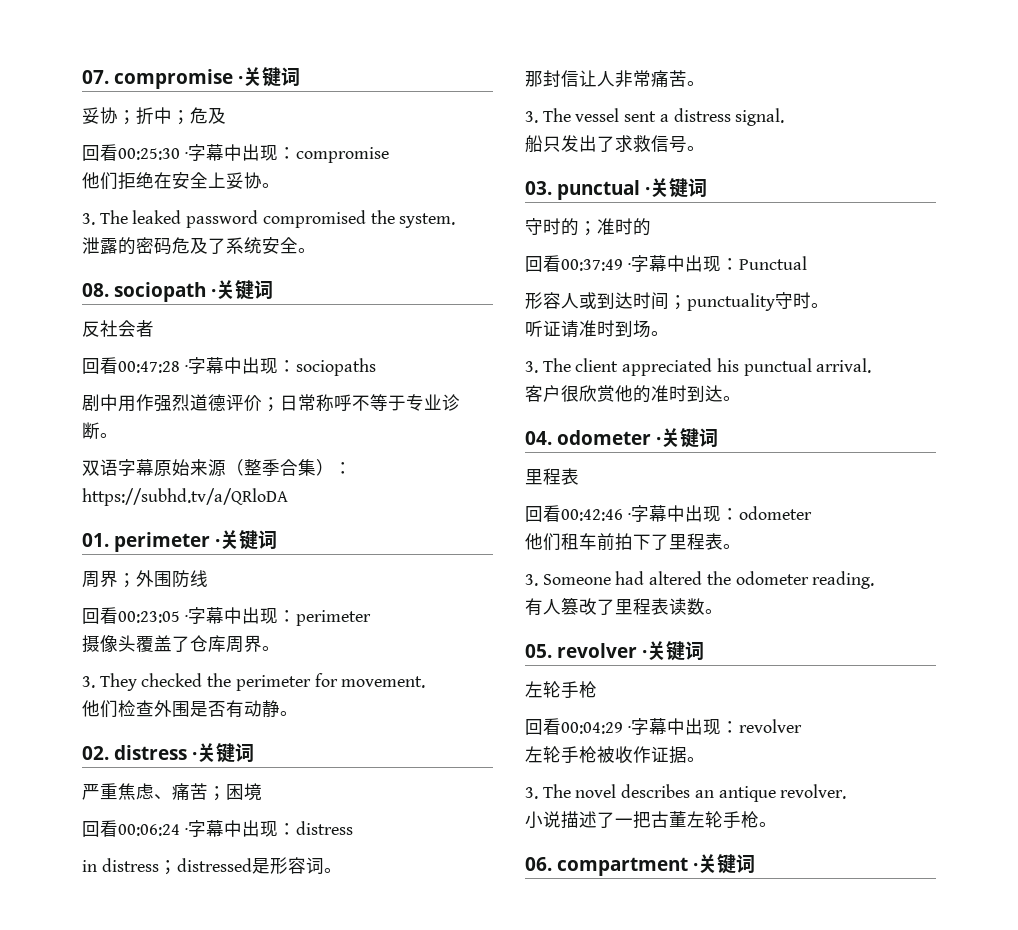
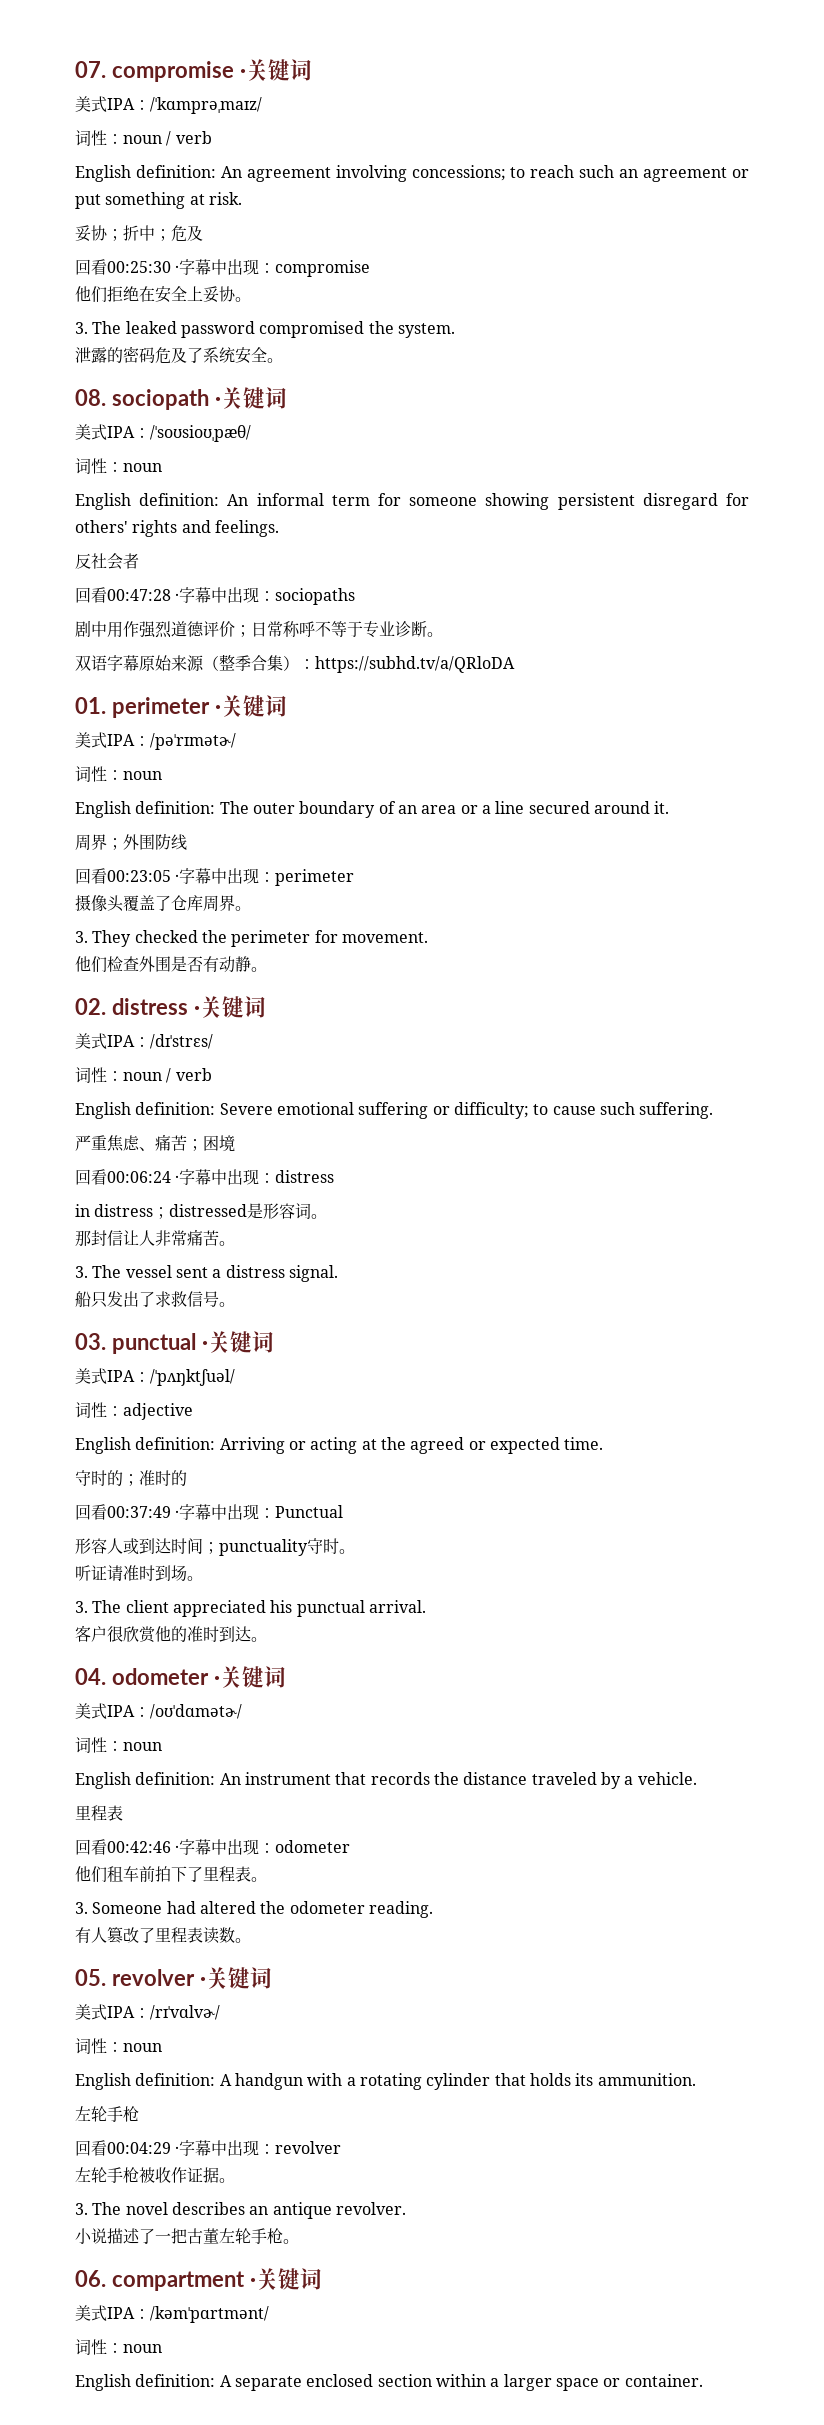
(301, 76) none -> [75,96,262,114] [75,130,212,146] [75,165,749,182] [75,192,242,209] // 美式IPA：/ˈkɑmprəˌmaɪz/ // 词性：noun / verb // English definition: An agreement involving concessions; to reach such an agreement or put something at risk.
(274, 289) none -> [75,424,251,442] [75,458,162,474] [75,493,749,510] [75,520,279,537] // 美式IPA：/ˈsoʊsioʊˌpæθ/ // 词性：noun // English definition: An informal term for someone showing persistent disregard for others' rights and feelings.
(278, 539) none -> [75,732,236,750] [75,766,162,782] [75,801,670,818] // 美式IPA：/pəˈrɪmətɚ/ // 词性：noun // English definition: The outer boundary of an area or a line secured around it.
(255, 752) none -> [75,1033,213,1049] [75,1067,212,1083] [75,1102,714,1119] // 美式IPA：/dɪˈstrɛs/ // 词性：noun / verb // English definition: Severe emotional suffering or difficulty; to cause such suffering.
(708, 187) none -> [75,1368,235,1386] [75,1402,193,1420] [75,1437,604,1454] // 美式IPA：/ˈpʌŋktʃuəl/ // 词性：adjective // English definition: Arriving or acting at the agreed or expected time.
(719, 437) none -> [75,1703,242,1719] [75,1737,162,1753] [75,1772,697,1789] // 美式IPA：/oʊˈdɑmətɚ/ // 词性：noun // English definition: An instrument that records the distance traveled by a vehicle.
(705, 650) none -> [75,2004,220,2020] [75,2038,162,2054] [75,2073,696,2090] // 美式IPA：/rɪˈvɑlvɚ/ // 词性：noun // English definition: A handgun with a rotating cylinder that holds its ammunition.
(756, 863) none -> [75,2305,269,2323] [75,2339,162,2355] [75,2374,703,2391] // 美式IPA：/kəmˈpɑrtmənt/ // 词性：noun // English definition: A separate enclosed section within a larger space or container.

